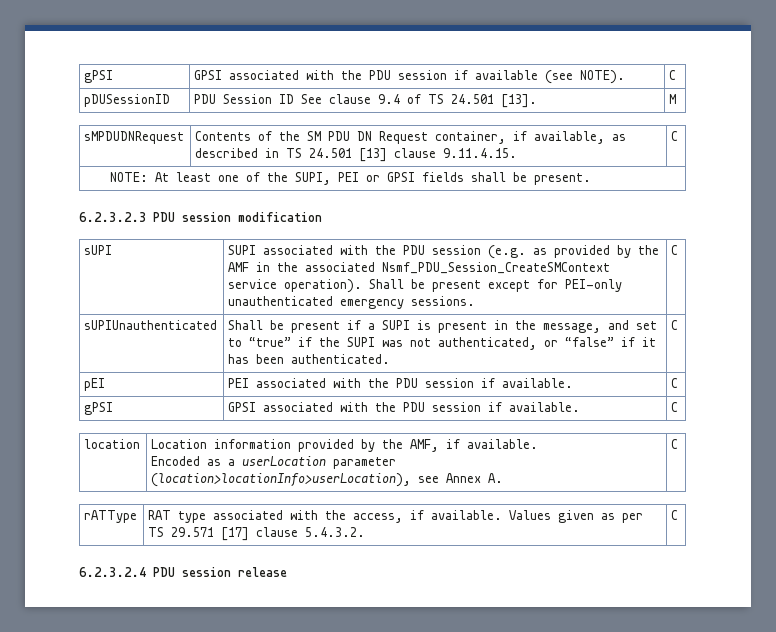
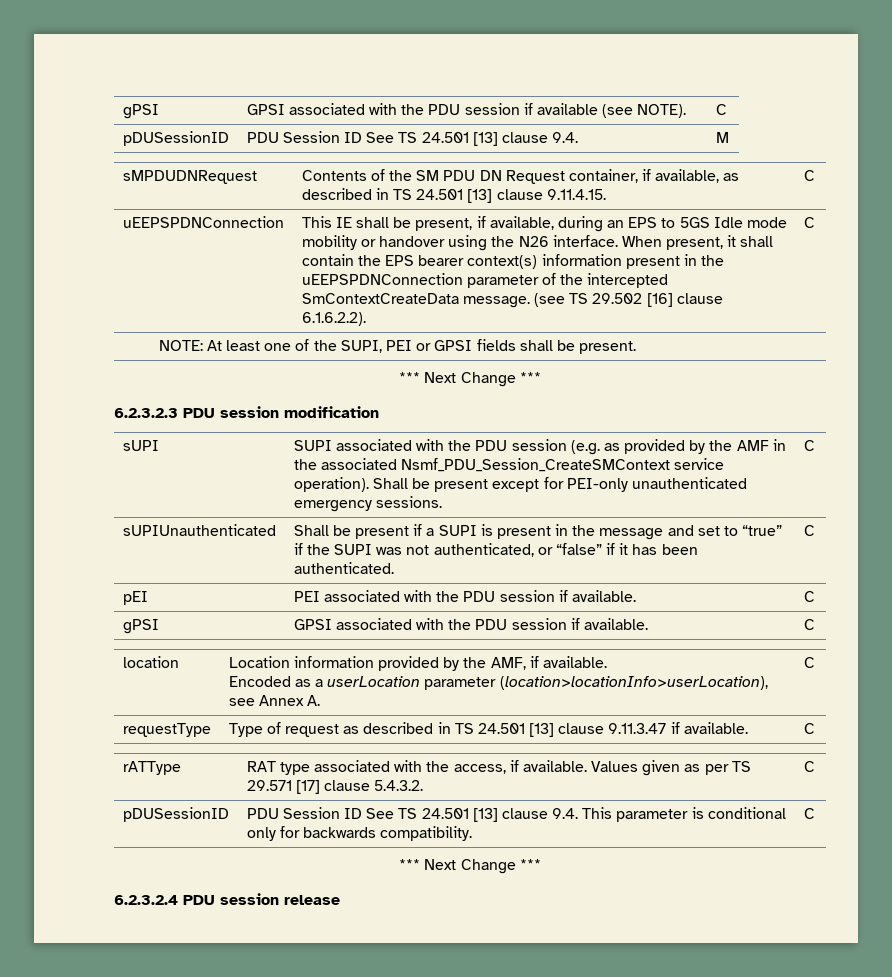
[329,94,538,108] clause 9.4 of TS 24.501 [13]. -> [398,132,579,146] TS 24.501 [13] clause 9.4.
(679, 136) none -> [122,216,284,228] [301,216,787,232] [301,235,774,251] [301,254,725,269] [301,273,669,288] [301,293,723,308] [301,312,366,326] [803,217,815,228] // uEEPSPDNConnection | This IE shall be present, if available, during an EPS to 5GS Idle mode mobility or handover using the N26 interface. When present, it shall contain the EPS bearer context(s) information present in the uEEPSPDNConnection parameter of the intercepted SmContextCreateData message. (see TS 29.502 [16] clause 6.1.6.2.2). | C
(591, 179) none -> [399,372,541,387] // *** Next Change ***
[543,323,602,333] message, -> [599,528,664,540] message
(679, 444) none -> [122,723,211,737] [228,722,748,737] [803,723,815,734] // requestType | Type of request as described in TS 24.501 [13] clause 9.11.3.47 if available. | C
(679, 515) none -> [122,807,229,822] [246,807,786,822] [246,826,473,841] [803,808,815,819] [399,859,541,874] // pDUSessionID | PDU Session ID See TS 24.501 [13] clause 9.4. This parameter is conditional only for backwards compatibility. | C // *** Next Change ***

